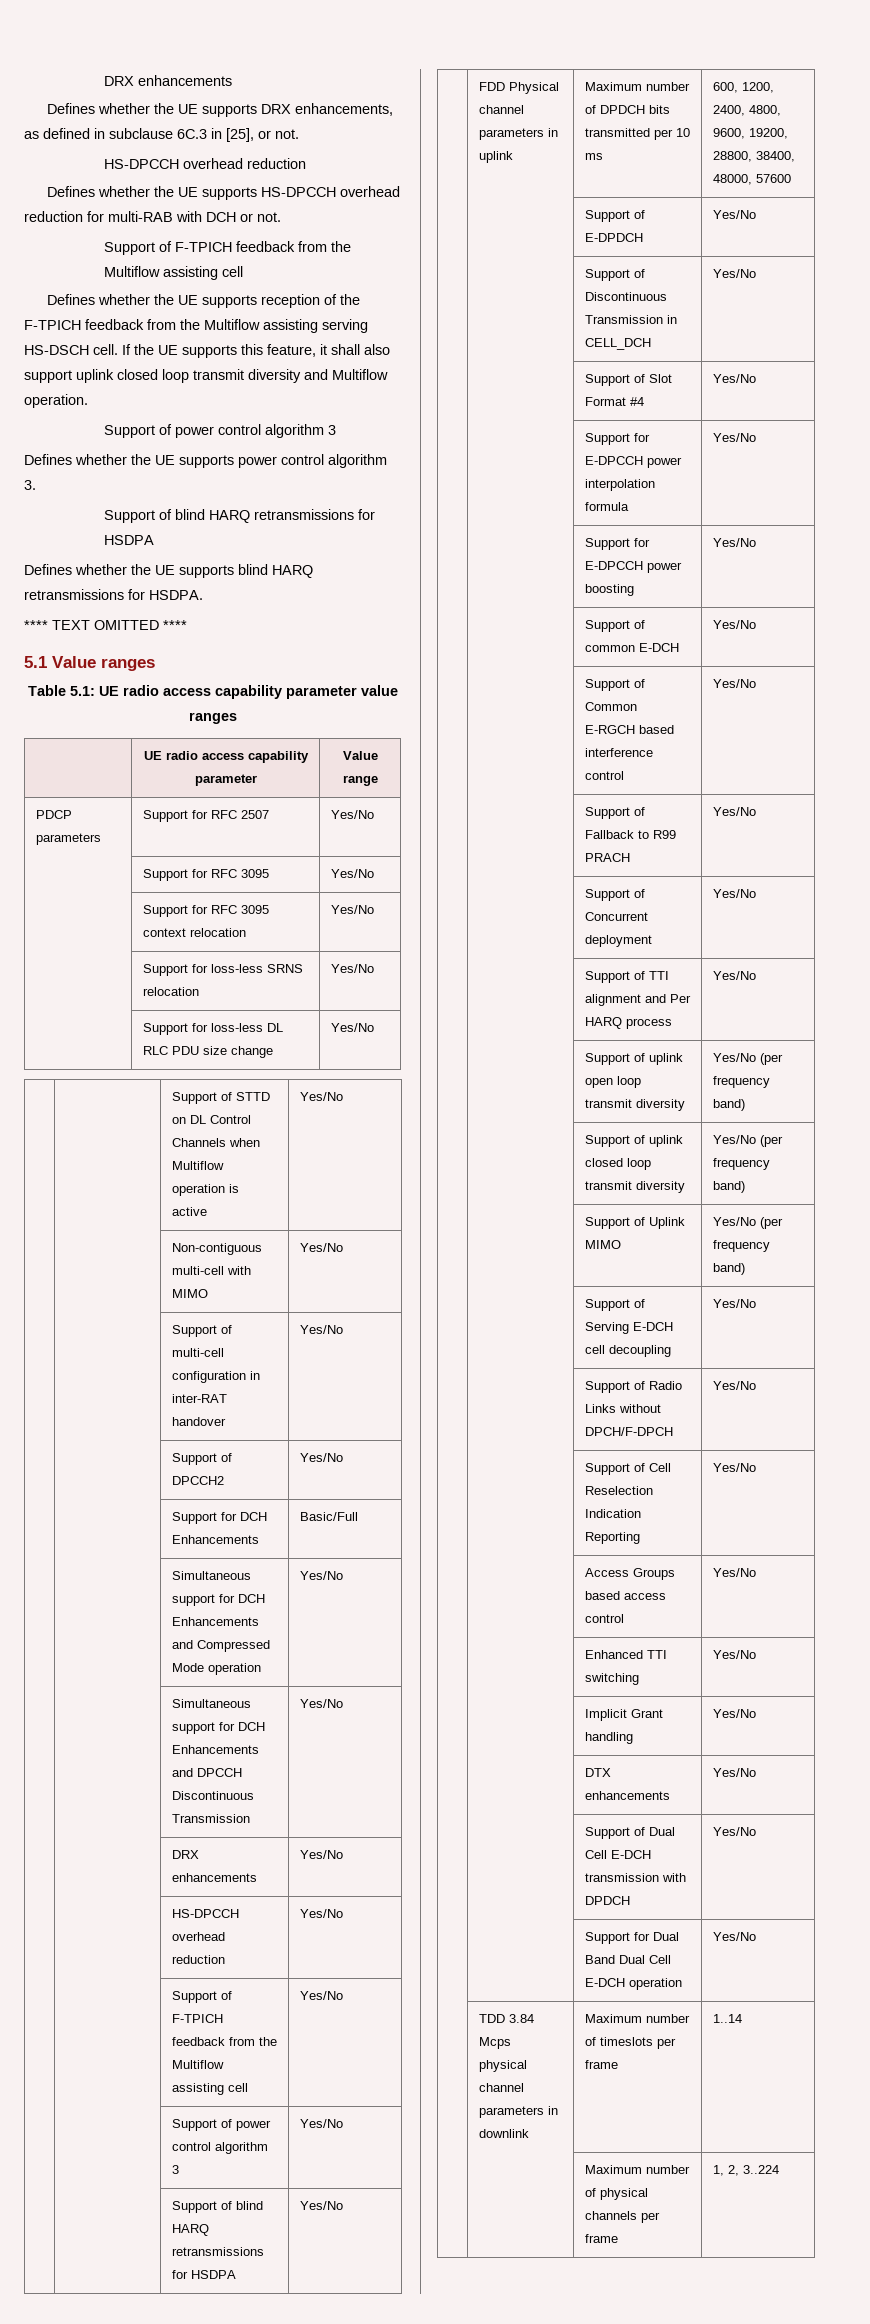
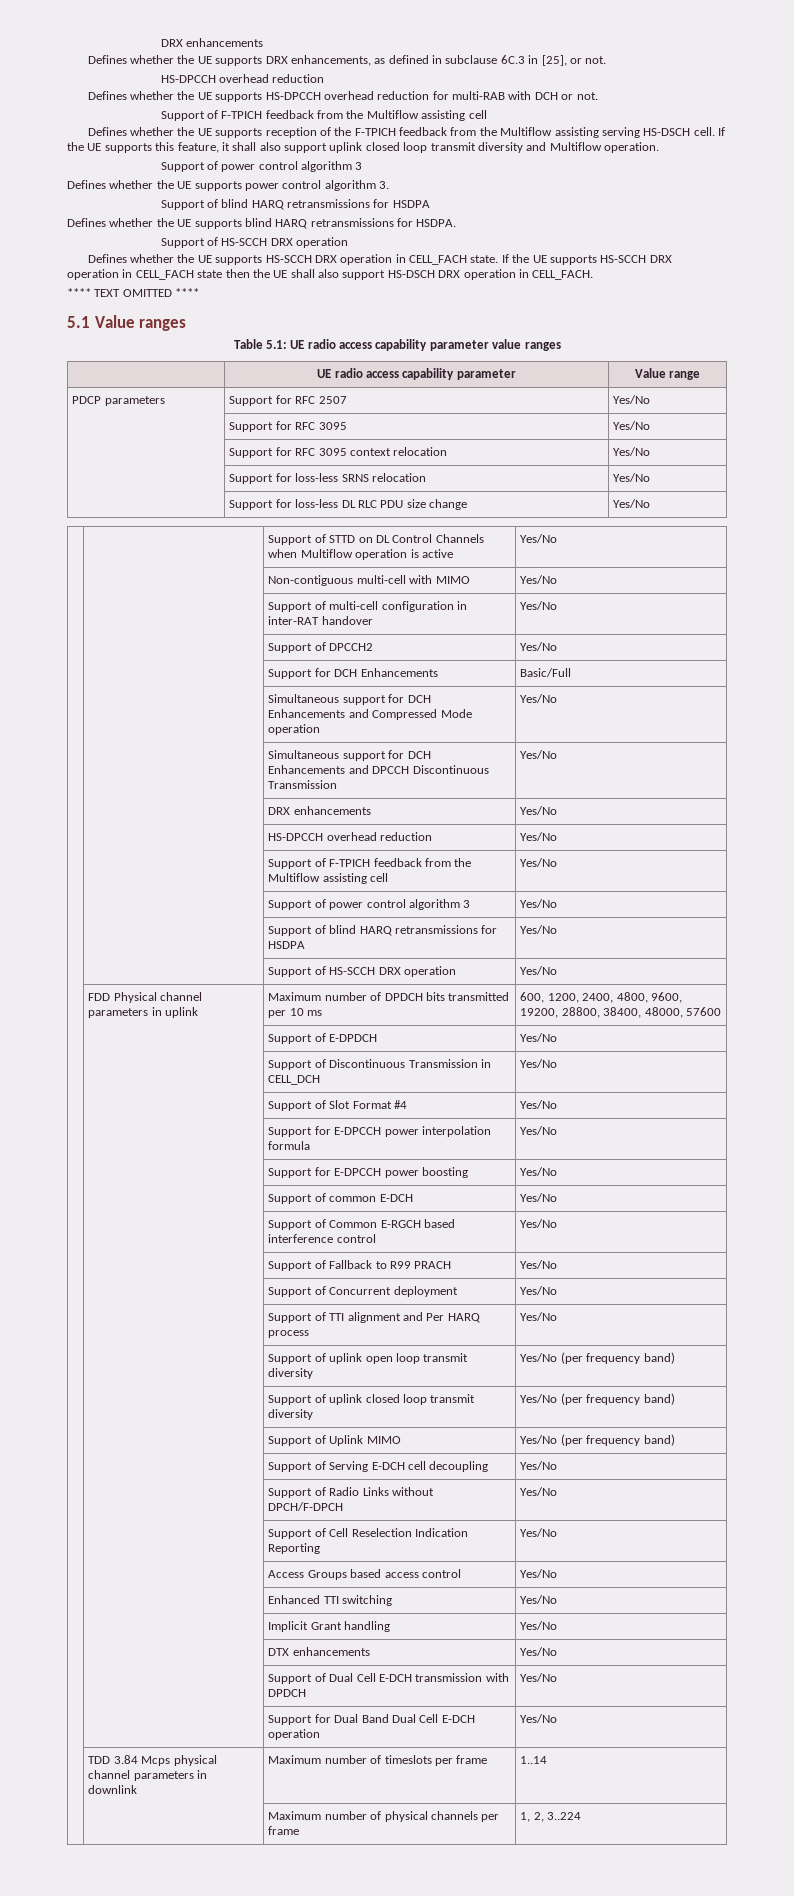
(203, 595) none -> [160,237,349,248] [87,254,672,265] [67,269,594,280] // Support of HS-SCCH DRX operation // Defines whether the UE supports HS-SCCH DRX operation in CELL_FACH state. If the UE supports HS-SCCH DRX operation in CELL_FACH state then the UE shall also support HS-DSCH DRX operation in CELL_FACH.
(343, 2205) none -> [268,966,456,977] [520,966,558,975] // | | Support of HS-SCCH DRX operation | Yes/No

